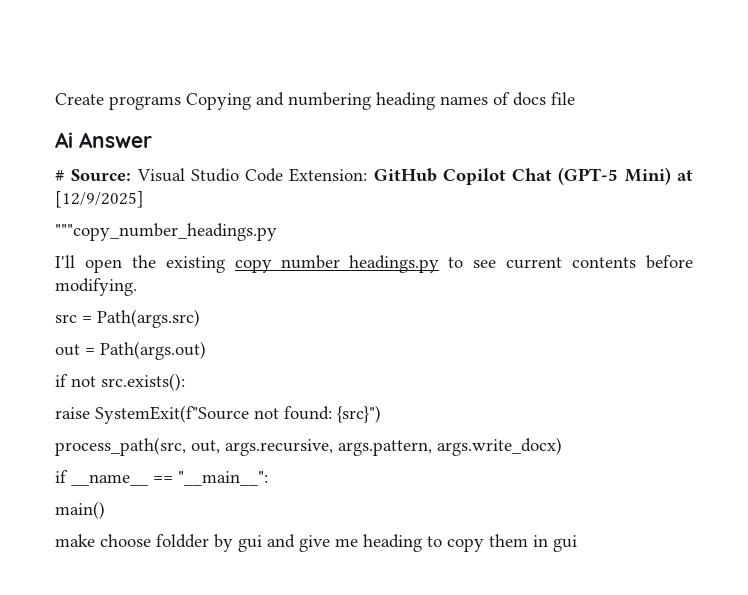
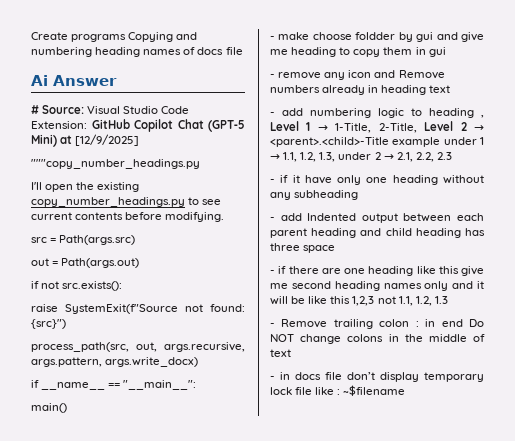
(105, 510) none -> [270,36,275,40] -
(577, 543) none -> [270,70,445,80] [270,85,451,95] [270,108,484,118] [270,121,484,133] [270,137,484,147] [270,152,452,162] [270,175,484,185] [270,190,359,200] [270,213,484,223] [270,228,485,238] [270,243,336,253] [270,266,484,276] [270,281,484,291] [270,296,448,306] [270,319,484,329] [270,334,485,344] [270,349,291,357] [270,372,484,382] [270,385,406,396] // - remove any icon and Remove numbers already in heading text // - add numbering logic to heading , Level 1 → 1-Title, 2-Title, Level 2 → <parent>.<child>-Title example under 1 → 1.1, 1.2, 1.3, under 2 → 2.1, 2.2, 2.3 // - if it have only one heading without any subheading // - add Indented output between each parent heading and child heading has three space // - if there are one heading like this give me second heading names only and it will be like this 1,2,3 not 1.1, 1.2, 1.3 // - Remove trailing colon : in end Do NOT change colons in the middle of text // - in docs file don’t display temporary lock file like : ~$filename

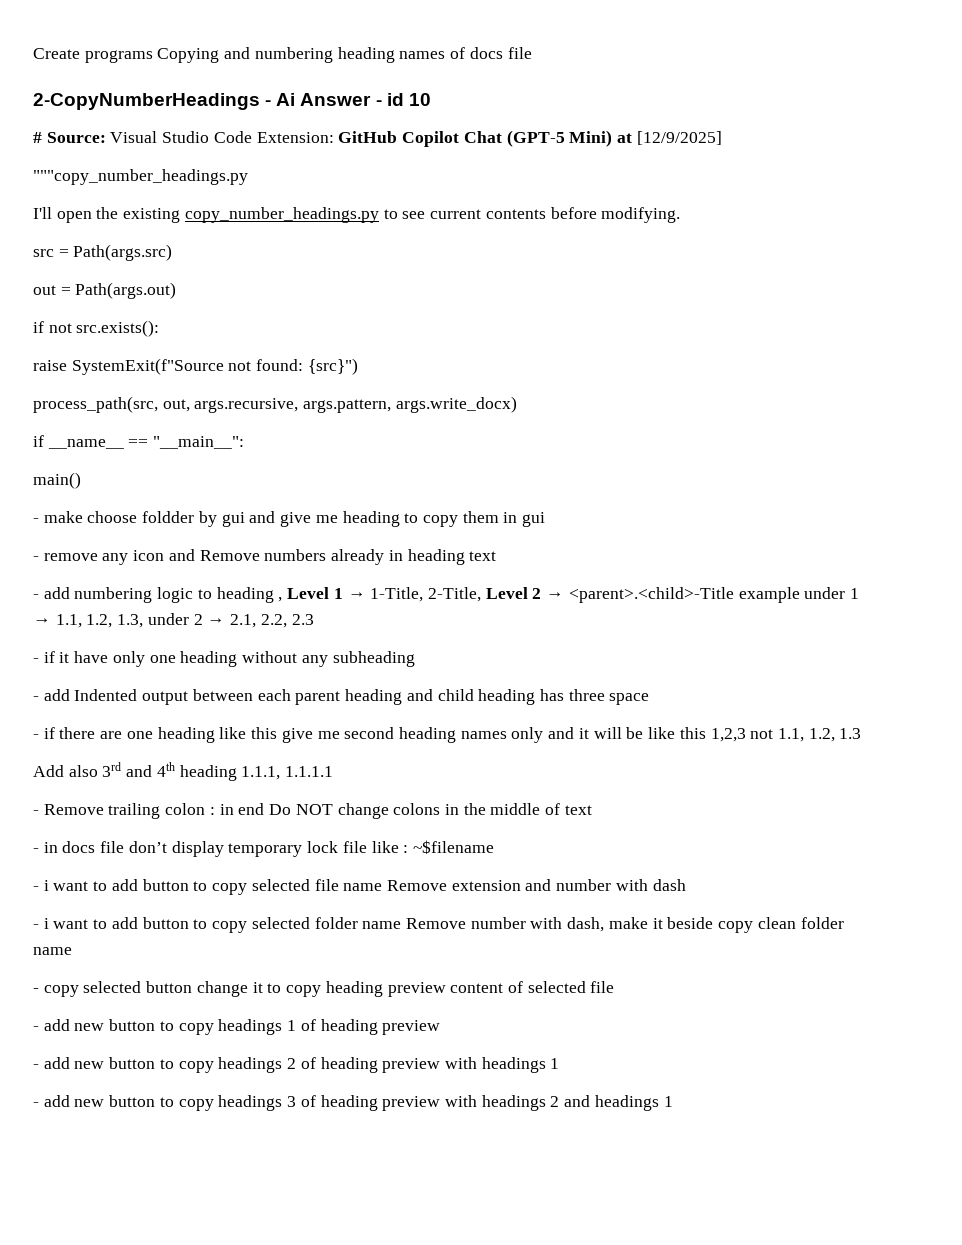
(243, 51) none -> [33,93,272,110] 2-CopyNumberHeadings -
(117, 80) none -> [375,93,431,106] - id 10
(448, 300) none -> [33,762,334,781] // Add also 3rd and 4th heading 1.1.1, 1.1.1.1
(406, 390) none -> [33,879,686,895] [33,917,844,933] [33,947,72,955] [33,981,615,997] [33,1019,441,1035] [33,1057,560,1073] [33,1095,673,1111] // - i want to add button to copy selected file name Remove extension and number with dash // - i want to add button to copy selected folder name Remove number with dash, make it beside copy clean folder name // - copy selected button change it to copy heading preview content of selected file // - add new button to copy headings 1 of heading preview // - add new button to copy headings 2 of heading preview with headings 1 // - add new button to copy headings 3 of heading preview with headings 2 and headings 1

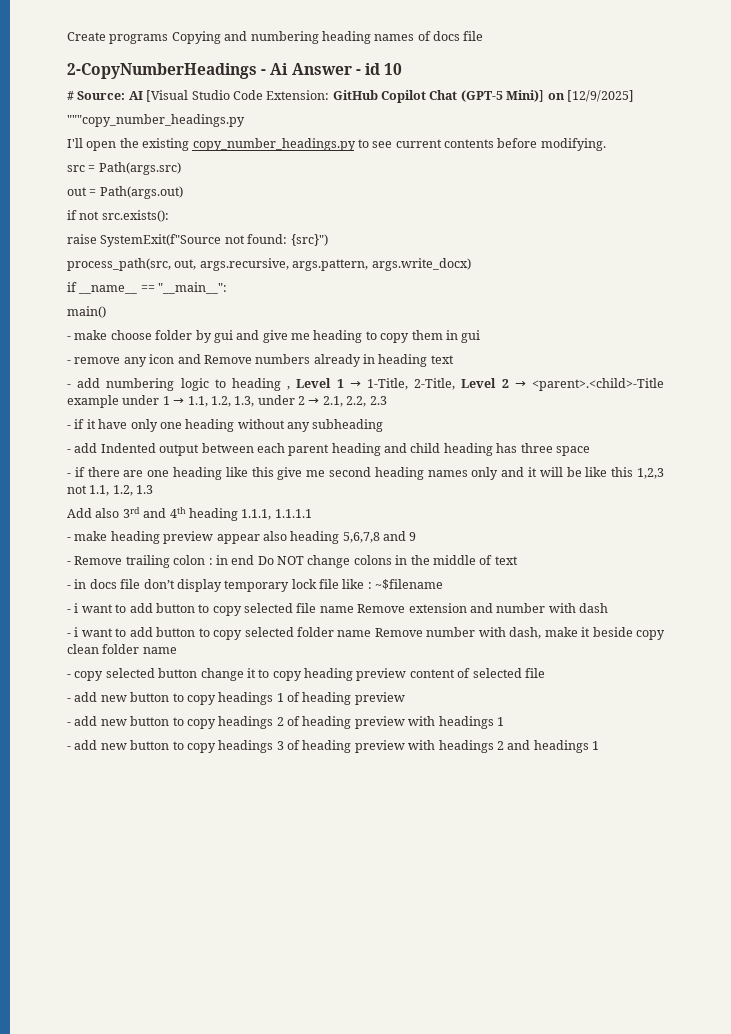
[110,131,158,143] Visual -> [128,90,189,102] AI [Visual
[569,130,632,147] Mini) at -> [506,90,565,102] Mini)] on
[142,511,195,523] foldder -> [155,330,193,340] folder
(334, 771) none -> [67,531,417,544] // - make heading preview appear also heading 5,6,7,8 and 9

